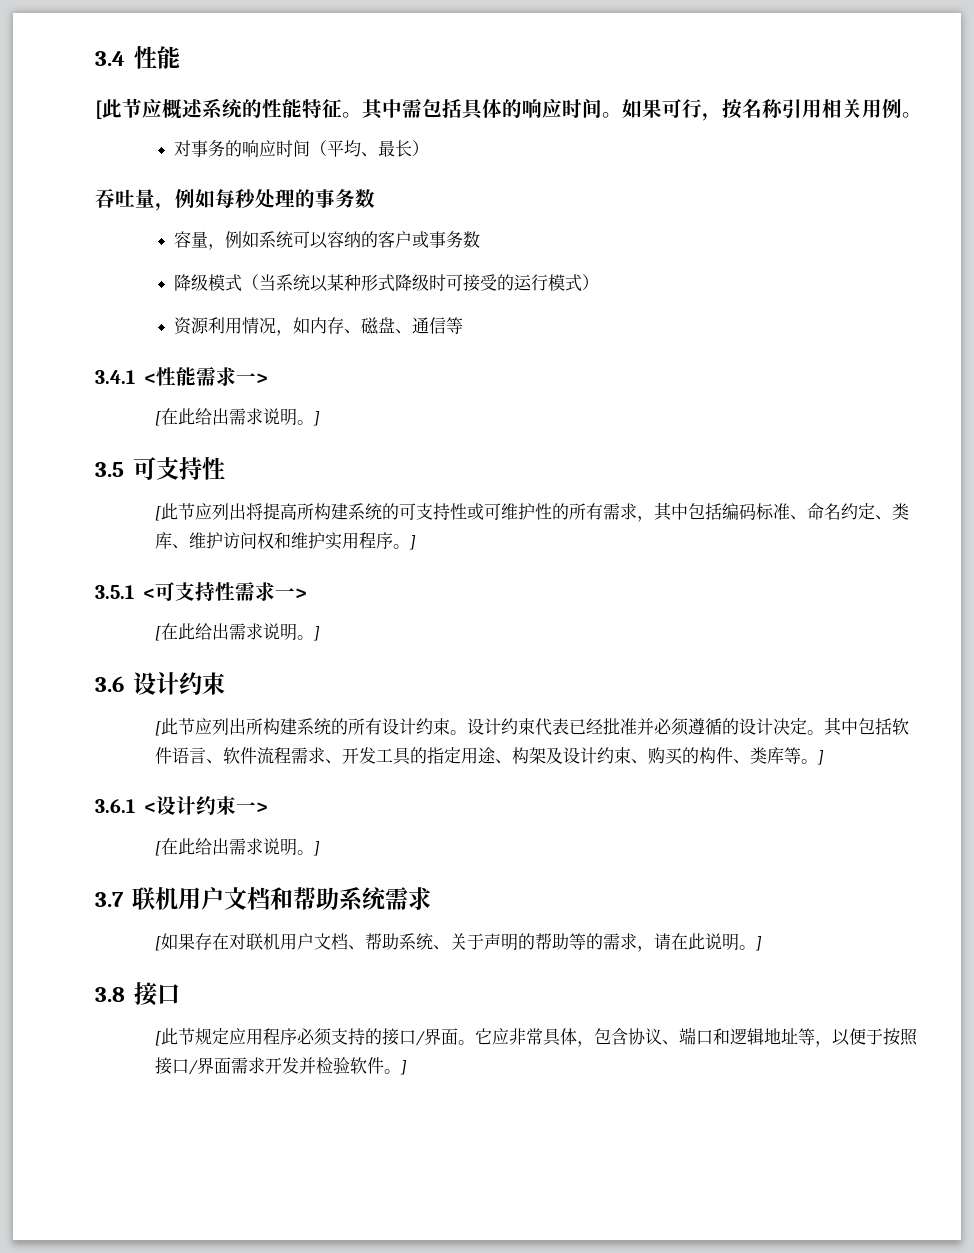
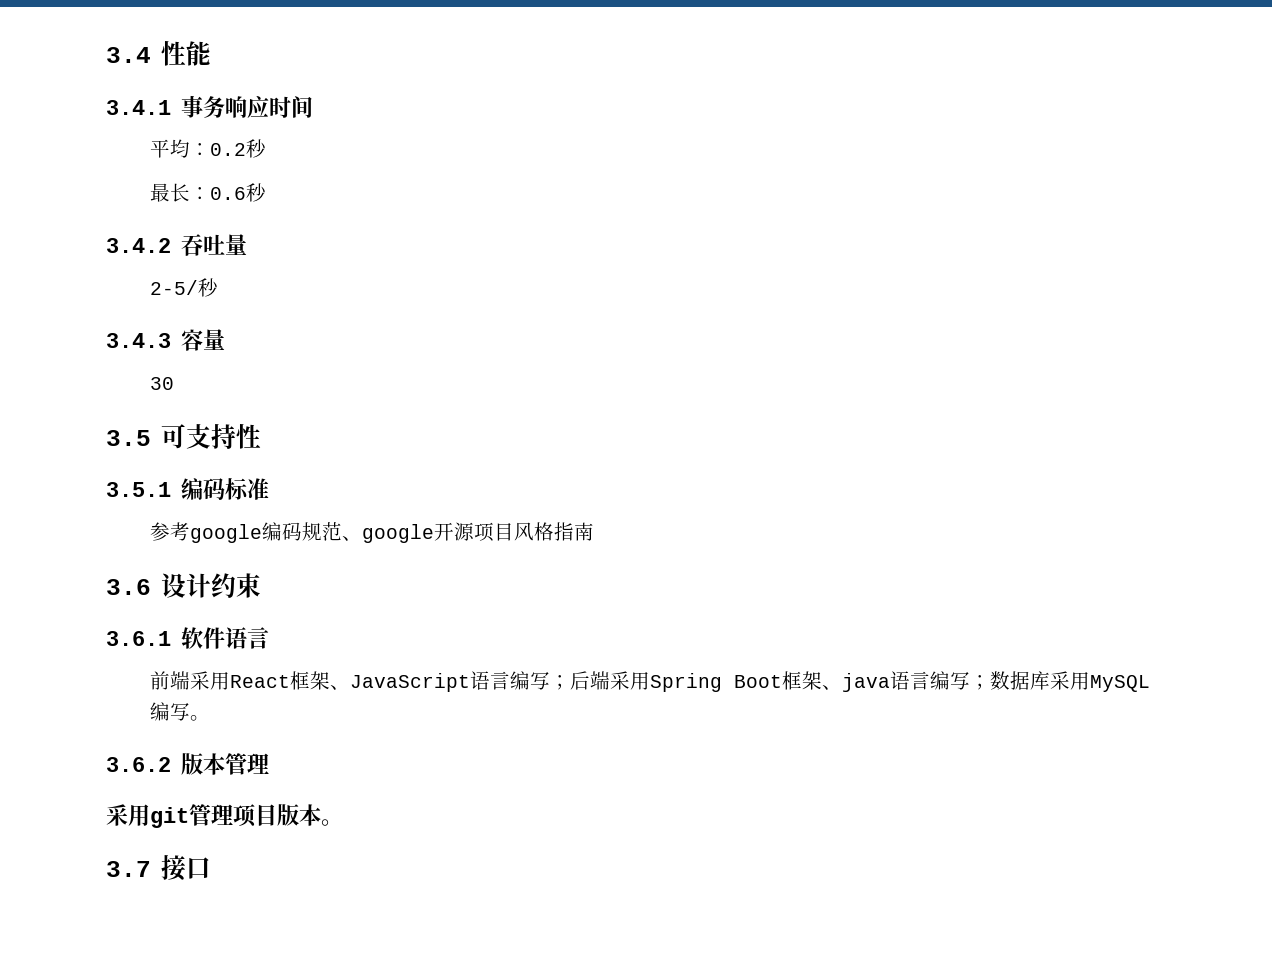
[95,98,922,121] [173,140,429,157] [此节应概述系统的性能特征。其中需包括具体的响应时间。如果可行，按名称引用相关用例。 // 对事务的响应时间（平均、最长） // -> [106,95,313,118] [150,139,267,158] [150,183,267,202] [106,238,171,253] 3.4.1事务响应时间 // 平均：0.2秒 // 最长：0.6秒 // 3.4.2
[155,189,375,211] [173,231,480,250] [173,274,599,292] [173,317,463,336] [95,366,268,386] [155,408,321,426] [95,457,225,480] [155,502,910,522] [155,532,417,550] [95,581,307,601] [155,623,321,641] [95,672,225,695] [155,717,910,736] [155,747,825,765] [95,796,268,815] [155,838,321,856] [95,887,431,911] [155,933,763,952] [95,982,180,1006] [155,1027,919,1047] [155,1057,408,1075] ，例如每秒处理的事务数 // 容量，例如系统可以容纳的客户或事务数 // 降级模式（当系统以某种形式降级时可接受的运行模式） // 资源利用情况，如内存、磁盘、通信等 // 3.4.1 <性能需求一> // [在此给出需求说明。] // 3.5可支持性 // [此节应列出将提高所构建系统的可支持性或可维护性的所有需求，其中包括编码标准、命名约定、类库、维护访问权和维护实用程序。] // 3.5.1 <可支持性需求一> // [在此给出需求说明。] // 3.6设计约束 // [此节应列出所构建系统的所有设计约束。设计约束代表已经批准并必须遵循的设计决定。其中包括软件语言、软件流程需求、开发工具的指定用途、构架及设计约束、购买的构件、类库等。] // 3.6.1 <设计约束一> // [在此给出需求说明。] // 3.7联机用户文档和帮助系统需求 // [如果存在对联机用户文档、帮助系统、关于声明的帮助等的需求，请在此说明。] // 3.8接口 // [此节规定应用程序必须支持的接口/界面。它应非常具体，包含协议、端口和逻辑地址等，以便于按照接口/界面需求开发并检验软件。] -> [150,278,219,297] [106,329,225,351] [150,377,175,390] [106,424,261,449] [106,478,269,500] [150,522,595,543] [106,573,261,598] [106,627,269,649] [150,671,1151,692] [150,702,211,721] [106,753,269,775] [106,804,343,828] [106,855,211,881] // 2-5/秒 // 3.4.3容量 // 30 // 3.5可支持性 // 3.5.1编码标准 // 参考google编码规范、google开源项目风格指南 // 3.6设计约束 // 3.6.1软件语言 // 前端采用React框架、JavaScript语言编写；后端采用Spring Boot框架、java语言编写；数据库采用MySQL编写。 // 3.6.2版本管理 // 采用git管理项目版本。 // 3.7接口

